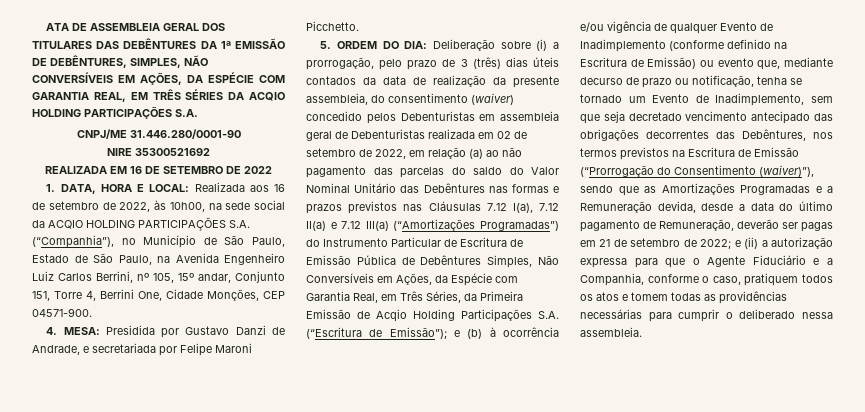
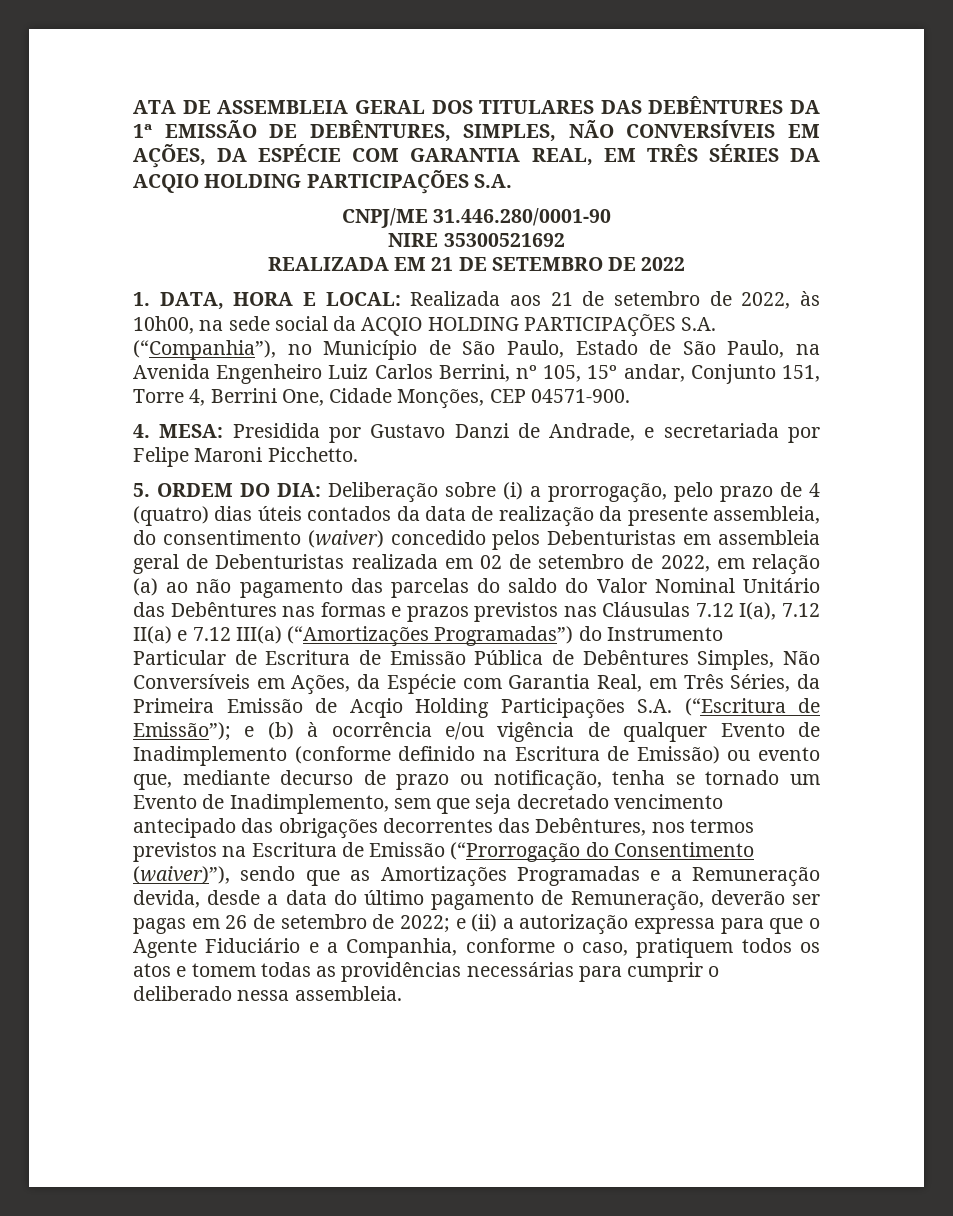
[130,166,142,174] 16 -> [431,257,454,271] 21
[274,184,285,192] 16 -> [550,292,573,306] 21
[460,57,501,69] 3 (três) -> [809,483,820,497] [133,506,209,526] 4 (quatro)
[599,239,611,247] 21 -> [225,915,248,929] 26

